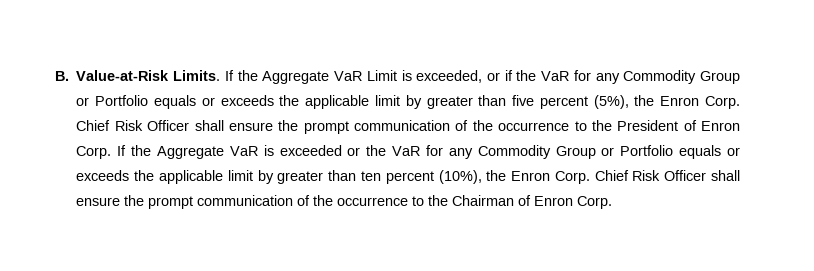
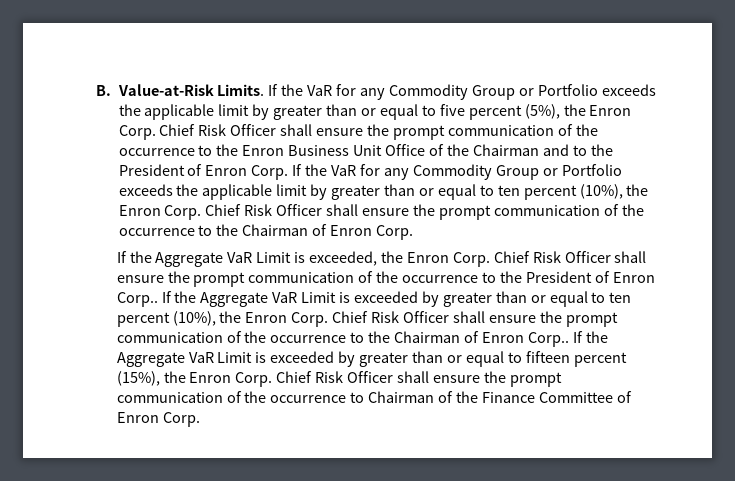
[262,70,740,84] [76,95,507,109] Aggregate VaR Limit is exceeded, or if the VaR for any Commodity Group or Portfolio equals or exceeds the applicable limit by greater than -> [307,84,656,100] [118,104,436,120] VaR for any Commodity Group or Portfolio exceeds the applicable limit by greater than or equal to
(612, 125) none -> [242,144,613,156] Enron Business Unit Office of the Chairman and to the
[157,145,740,159] [76,170,357,184] Aggregate VaR is exceeded or the VaR for any Commodity Group or Portfolio equals or exceeds the applicable limit by greater than -> [331,164,622,180] [118,184,494,200] VaR for any Commodity Group or Portfolio exceeds the applicable limit by greater than or equal to
(613, 202) none -> [116,251,647,267] [116,271,655,287] [116,291,632,307] [116,311,618,327] [116,331,608,347] [116,351,627,367] [116,371,562,387] [116,391,632,403] [116,412,200,427] // If the Aggregate VaR Limit is exceeded, the Enron Corp. Chief Risk Officer shall ensure the prompt communication of the occurrence to the President of Enron Corp.. If the Aggregate VaR Limit is exceeded by greater than or equal to ten percent (10%), the Enron Corp. Chief Risk Officer shall ensure the prompt communication of the occurrence to the Chairman of Enron Corp.. If the Aggregate VaR Limit is exceeded by greater than or equal to fifteen percent (15%), the Enron Corp. Chief Risk Officer shall ensure the prompt communication of the occurrence to Chairman of the Finance Committee of Enron Corp.

